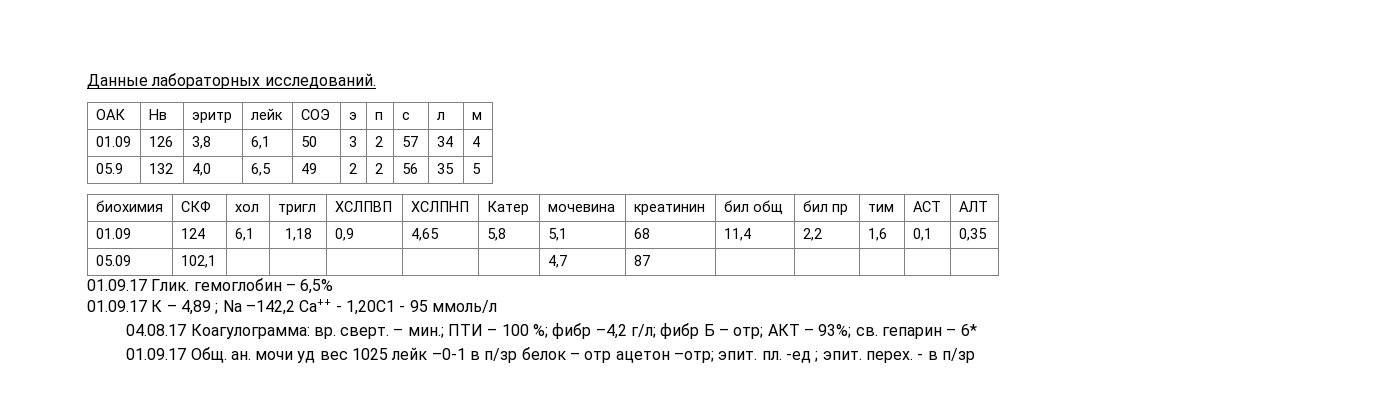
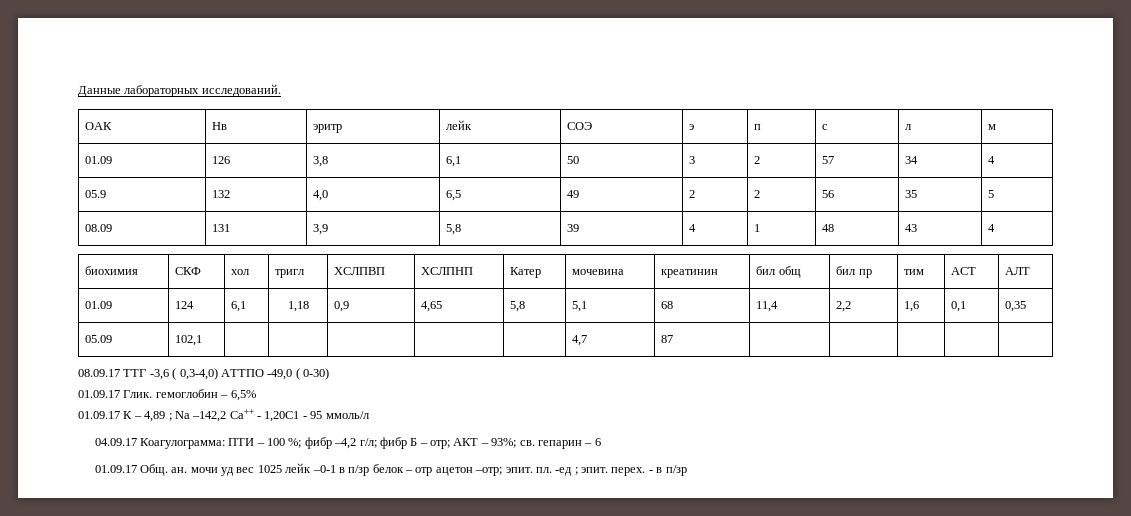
(481, 168) none -> [85,224,113,232] [212,224,231,232] [313,224,329,235] [446,224,462,235] [567,224,580,232] [689,224,697,232] [754,224,761,232] [822,224,835,232] [905,224,918,232] [988,224,996,232] // 08.09 | 131 | 3,9 | 5,8 | 39 | 4 | 1 | 48 | 43 | 4
(650, 260) none -> [78,368,329,380] // 08.09.17 ТТГ -3,6 ( 0,3-4,0) АТТПО -49,0 ( 0-30)
[126,324,444,339] 04.08.17 Коагулограмма: вр. сверт. – мин.; -> [94,438,225,449] 04.09.17 Коагулограмма:
[960,324,977,336] 6* -> [594,438,601,446] 6

